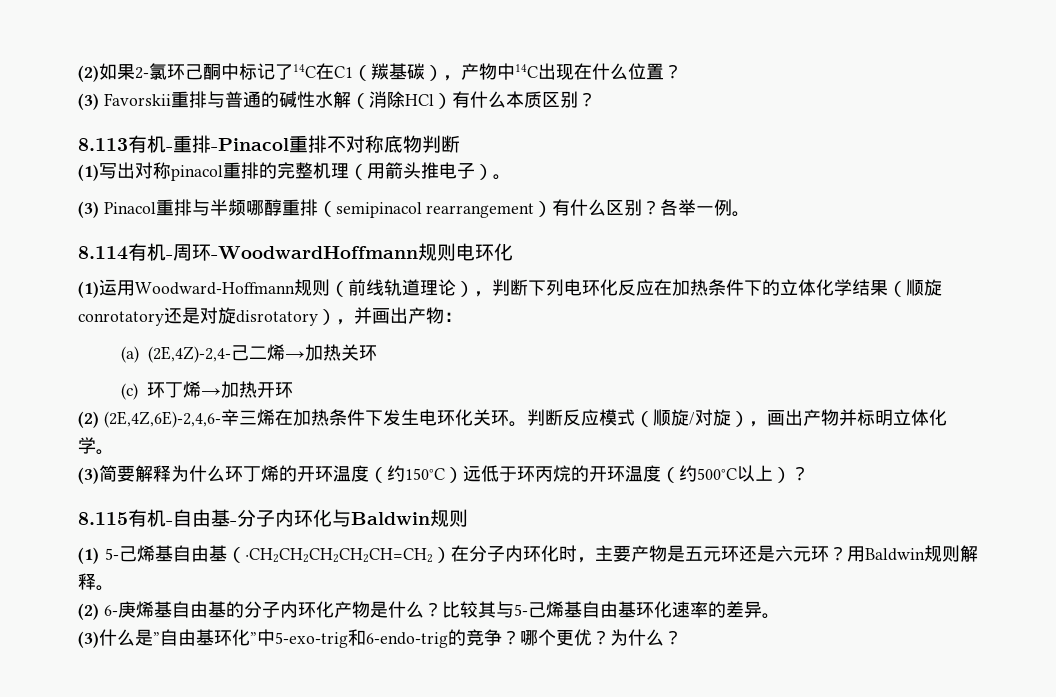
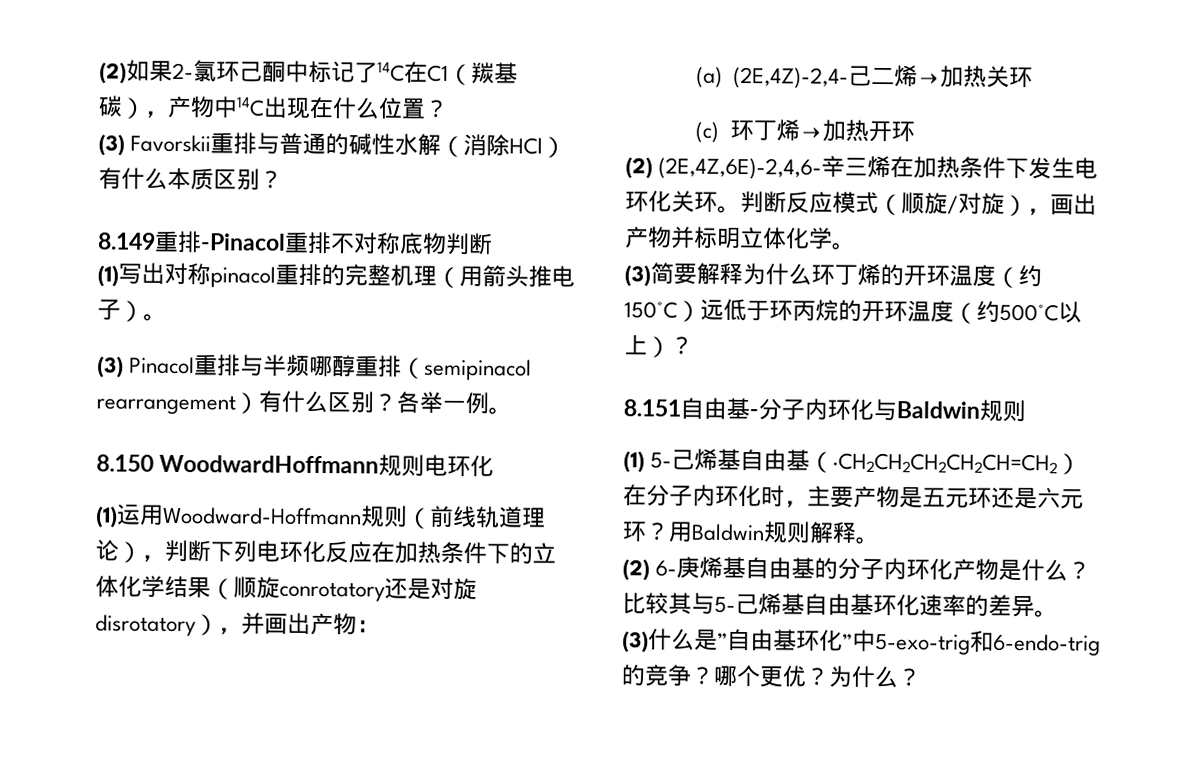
[78,135,173,153] 8.113有机- -> [97,232,156,250] 8.149
[78,243,418,261] 8.114有机-周环-WoodwardHoffmann -> [96,454,380,474] 8.150 WoodwardHoffmann
[78,509,173,527] 8.115有机- -> [623,399,681,417] 8.151

